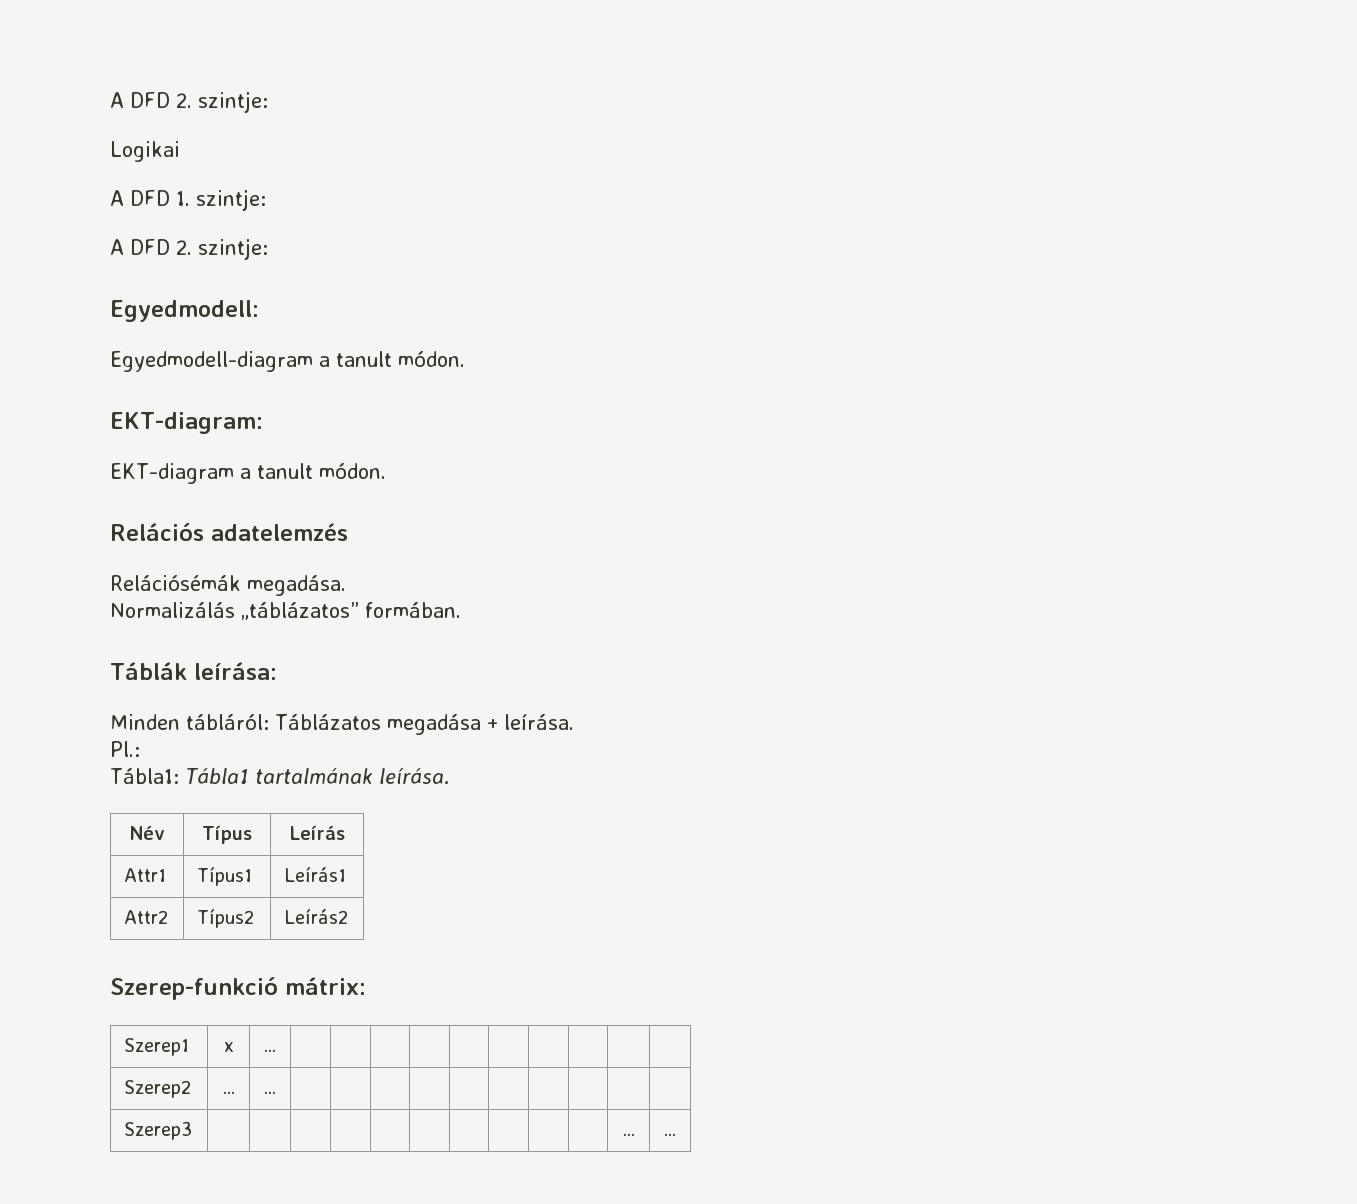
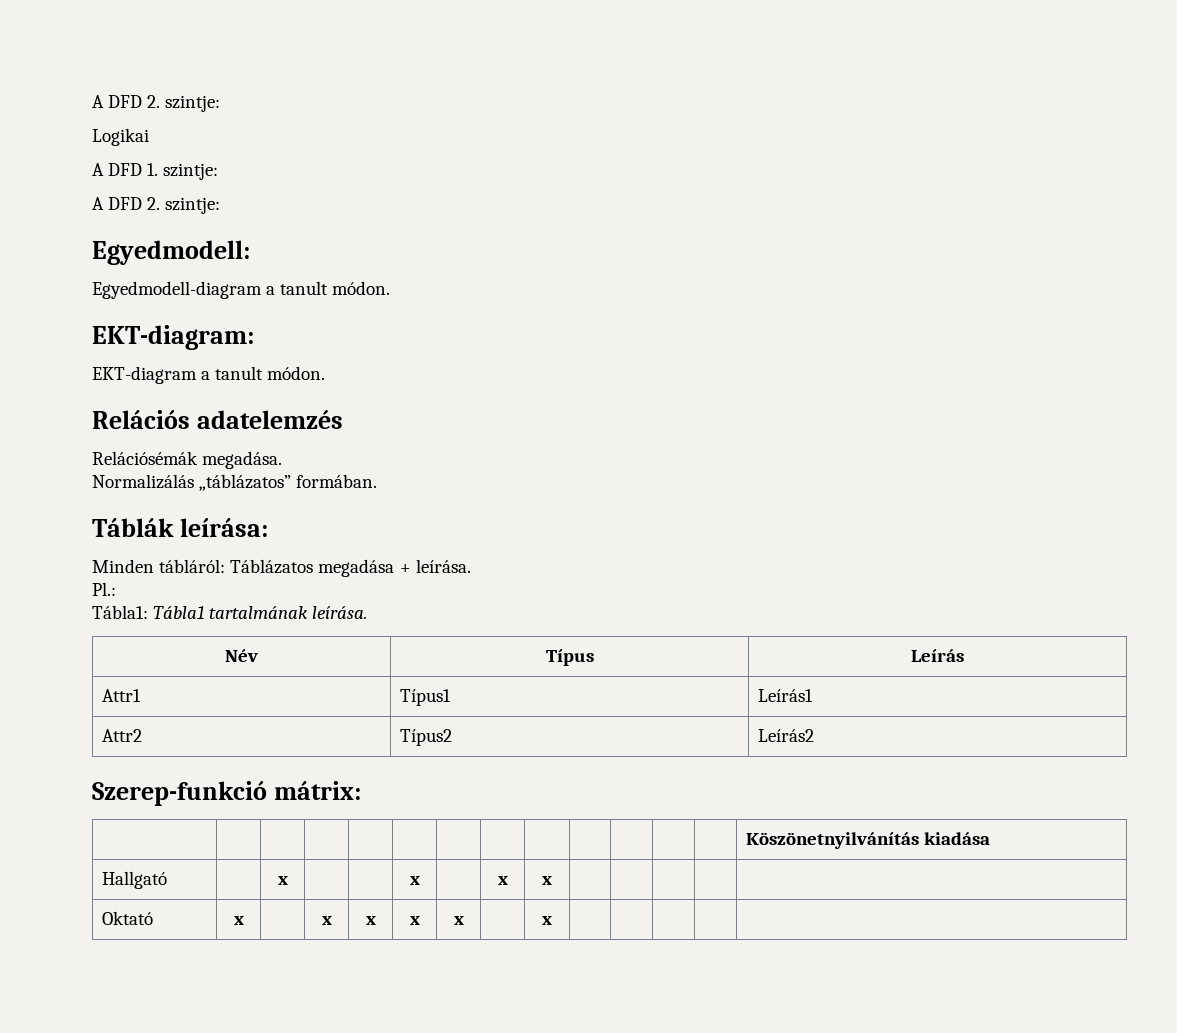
[124,1038,190,1056] [223,1042,234,1052] [264,1049,276,1052] [124,1080,192,1098] [222,1091,235,1094] [264,1091,276,1094] [124,1121,193,1140] [622,1133,635,1136] [664,1133,676,1136] Szerep1 | x | ... | | | | | | | | | | // Szerep2 | ... | ... | | | | | | | | | | // Szerep3 | | | | | | | | | | | ... | ... -> [745,832,990,849] [101,871,167,889] [277,876,288,885] [409,876,420,885] [497,876,508,885] [542,876,552,885] [101,911,153,925] [233,916,244,925] [321,916,332,925] [365,916,376,925] [409,916,420,925] [453,916,464,925] [542,916,552,925] | | | | | | | | | | | | | Köszönetnyilvánítás kiadása // Hallgató | | x | | | x | | x | x | | | | | // Oktató | x | | x | x | x | x | | x | | | | |

